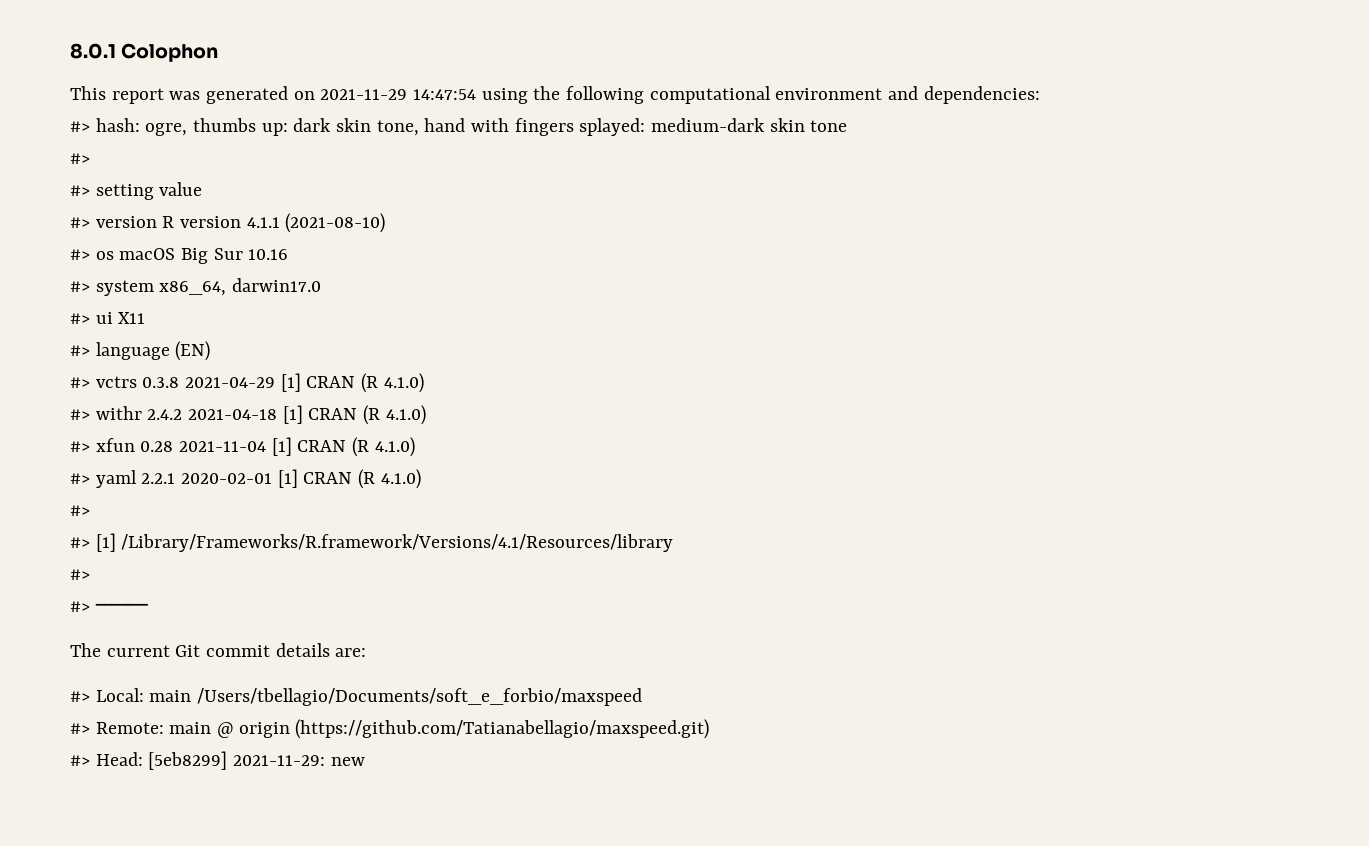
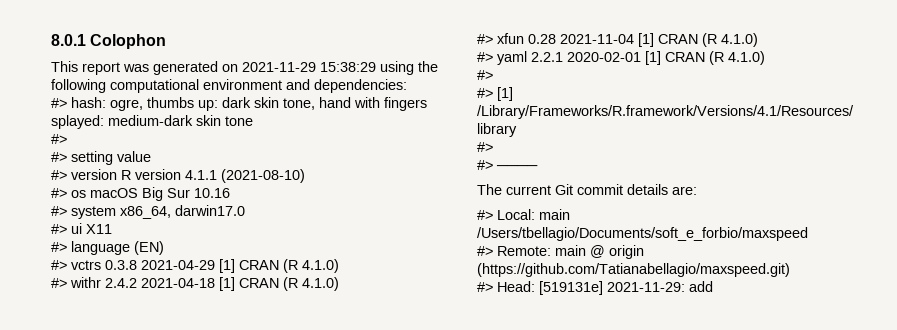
[413,89,477,100] 14:47:54 -> [320,62,376,72] 15:38:29
[148,751,365,770] [5eb8299] 2021-11-29: new -> [539,281,713,295] [519131e] 2021-11-29: add

